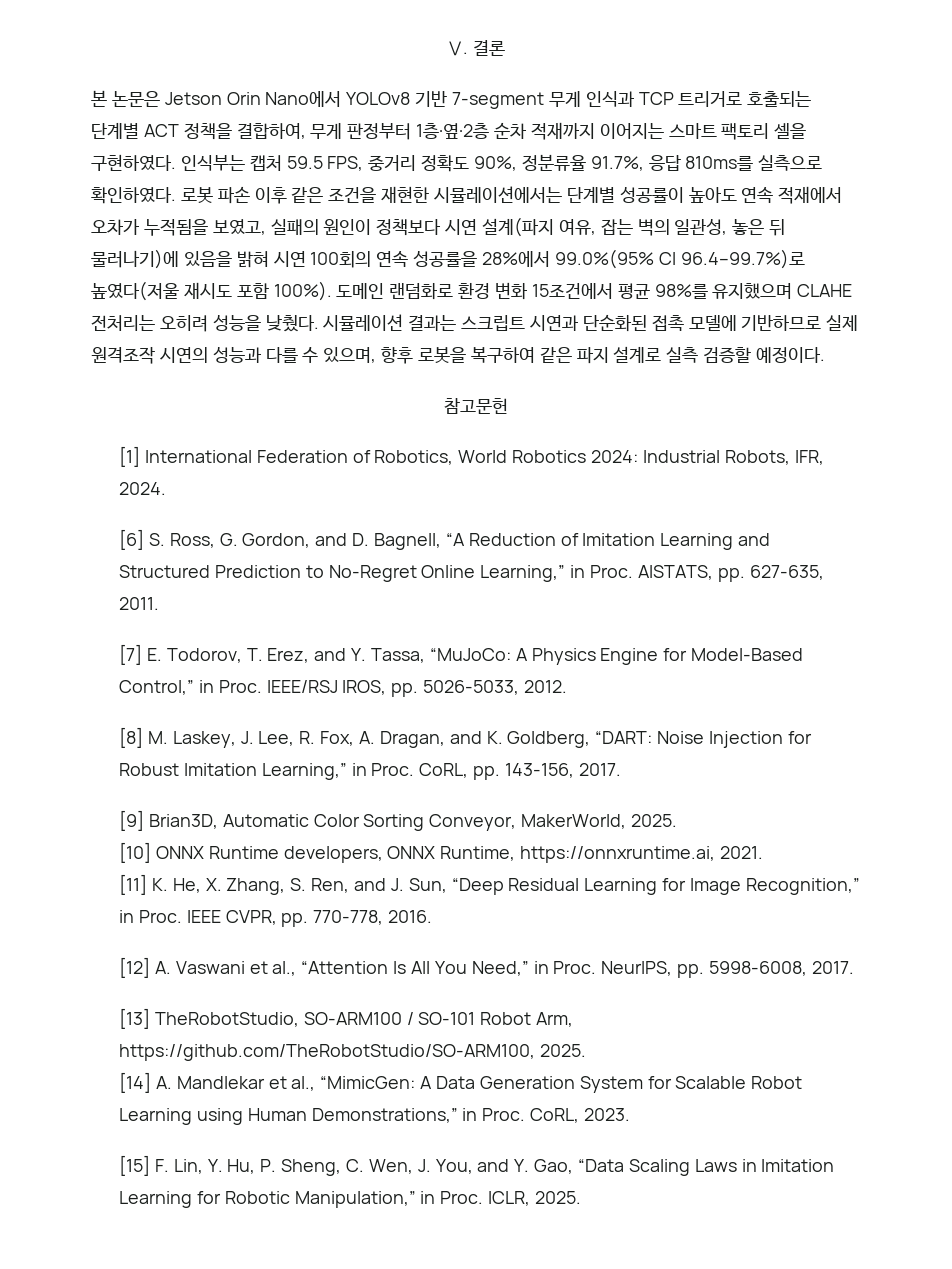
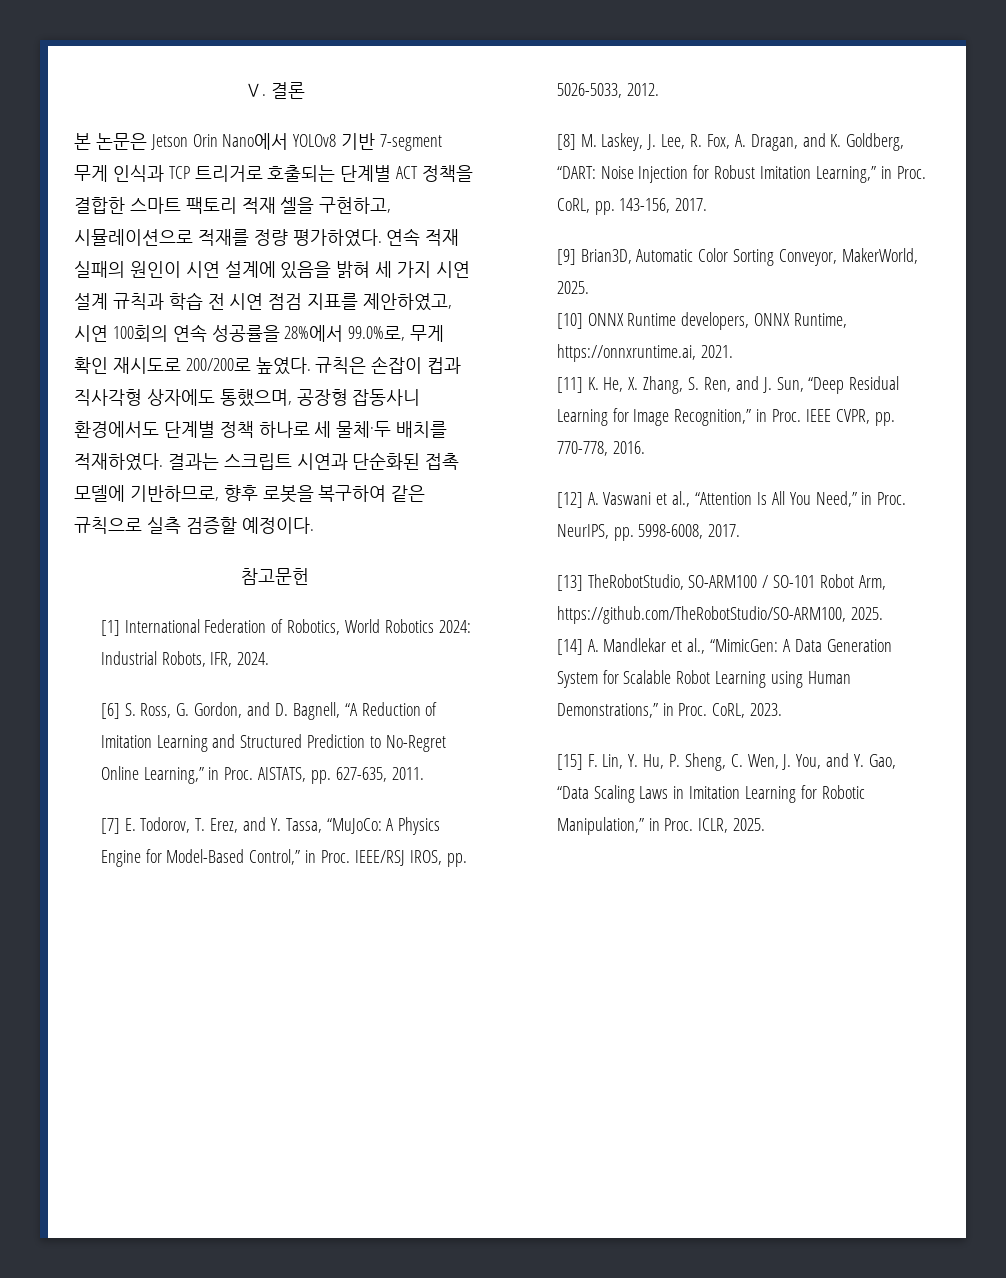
[236,122,807,140] [91,154,823,172] [91,186,843,204] [91,217,786,237] [91,249,269,269] 결합하여, 무게 판정부터 1층·옆·2층 순차 적재까지 이어지는 스마트 팩토리 셀을 구현하였다. 인식부는 캡처 59.5 FPS, 중거리 정확도 90%, 정분류율 91.7%, 응답 810ms를 실측으로 확인하였다. 로봇 파손 이후 같은 조건을 재현한 시뮬레이션에서는 단계별 성공률이 높아도 연속 적재에서 오차가 누적됨을 보였고, 실패의 원인이 정책보다 시연 설계(파지 여유, 잡는 벽의 일관성, 놓은 뒤 물러나기)에 있음을 밝혀 -> [74,197,392,214] [74,228,460,247] [74,261,470,279] [74,292,453,311] 결합한 스마트 팩토리 적재 셀을 구현하고, 시뮬레이션으로 적재를 정량 평가하였다. 연속 적재 실패의 원인이 시연 설계에 있음을 밝혀 세 가지 시연 설계 규칙과 학습 전 시연 점검 지표를 제안하였고,
[554,249,805,269] [91,281,853,301] [91,314,404,332] 99.0%(95% CI 96.4–99.7%)로 높였다(저울 재시도 포함 100%). 도메인 랜덤화로 환경 변화 15조건에서 평균 98%를 유지했으며 CLAHE 전처리는 오히려 성능을 낮췄다. 시뮬레이션 -> [348,325,445,342] [74,356,462,375] [74,389,421,407] [74,421,448,438] [74,453,163,471] 99.0%로, 무게 확인 재시도로 200/200로 높였다. 규칙은 손잡이 컵과 직사각형 상자에도 통했으며, 공장형 잡동사니 환경에서도 단계별 정책 하나로 세 물체·두 배치를 적재하였다.
[741,315,859,331] [91,346,377,364] 기반하므로 실제 원격조작 시연의 성능과 다를 수 있으며, -> [129,485,219,502] 기반하므로,
[576,346,662,364] 파지 설계로 -> [74,517,142,534] 규칙으로

